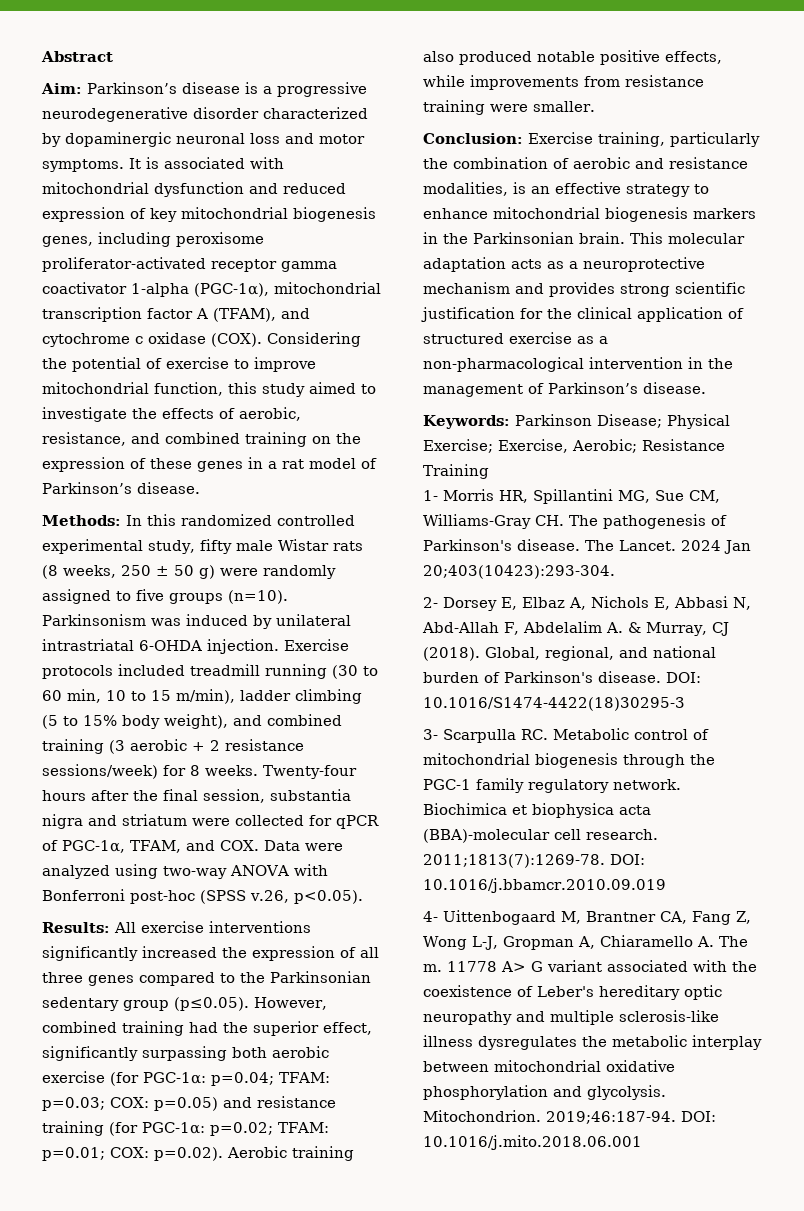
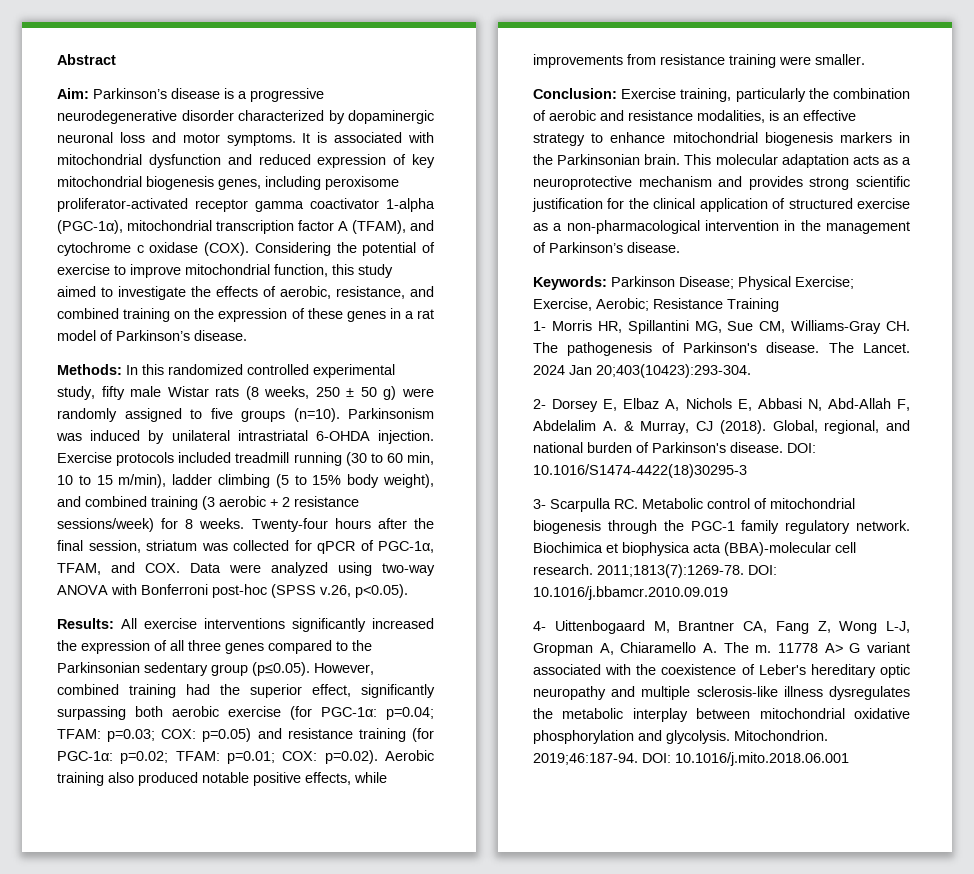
[270,789,351,801] [42,814,230,829] substantia nigra and striatum were -> [146,540,228,551] striatum was

